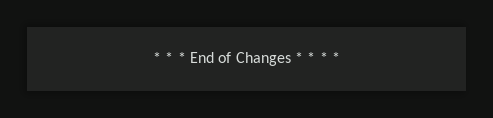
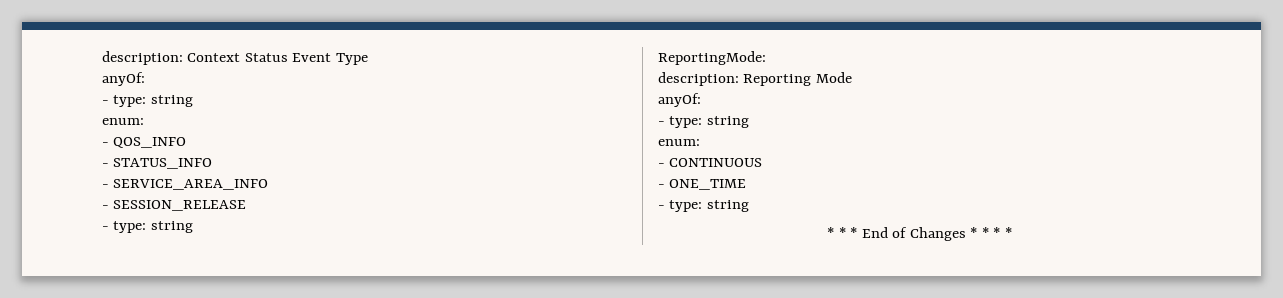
(153, 57) none -> [102,51,368,65] [102,72,145,86] [102,95,193,107] [102,118,144,125] [102,137,187,148] [102,158,213,169] [102,179,269,190] [102,200,247,211] [102,221,193,233] [658,51,766,65] [658,72,852,86] [658,93,701,107] [658,116,749,128] [658,139,700,146] [658,158,763,167] [658,179,747,190] [658,200,749,212] description: Context Status Event Type // anyOf: // - type: string // enum: // - QOS_INFO // - STATUS_INFO // - SERVICE_AREA_INFO // - SESSION_RELEASE // - type: string // ReportingMode: // description: Reporting Mode // anyOf: // - type: string // enum: // - CONTINUOUS // - ONE_TIME // - type: string //

